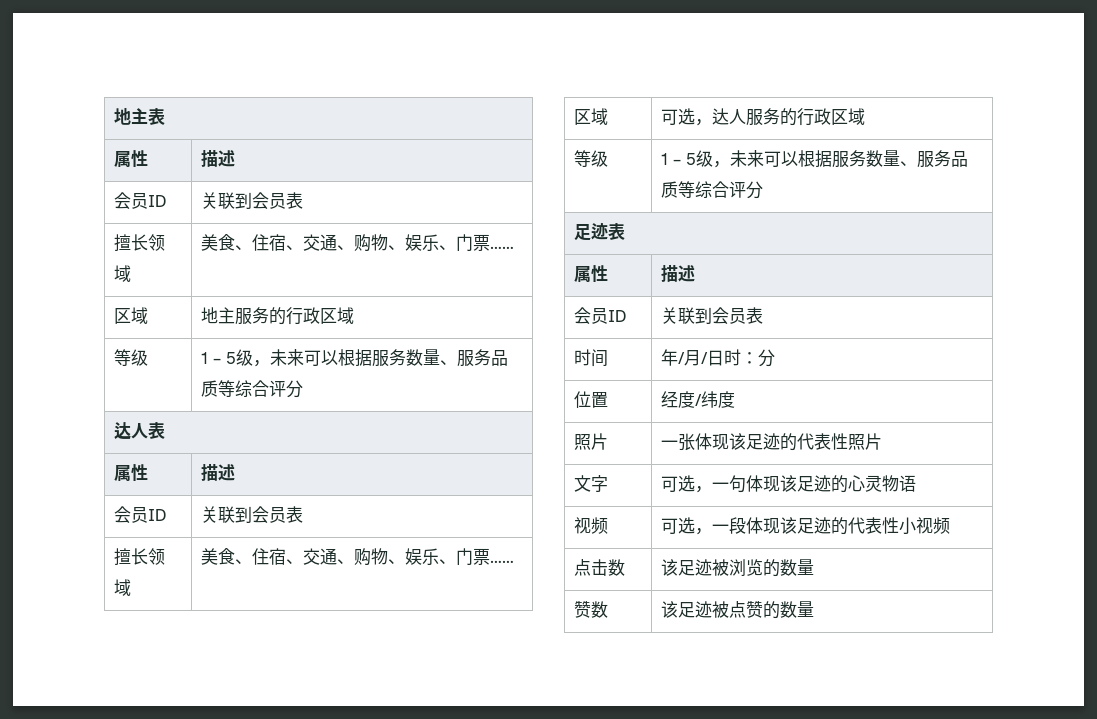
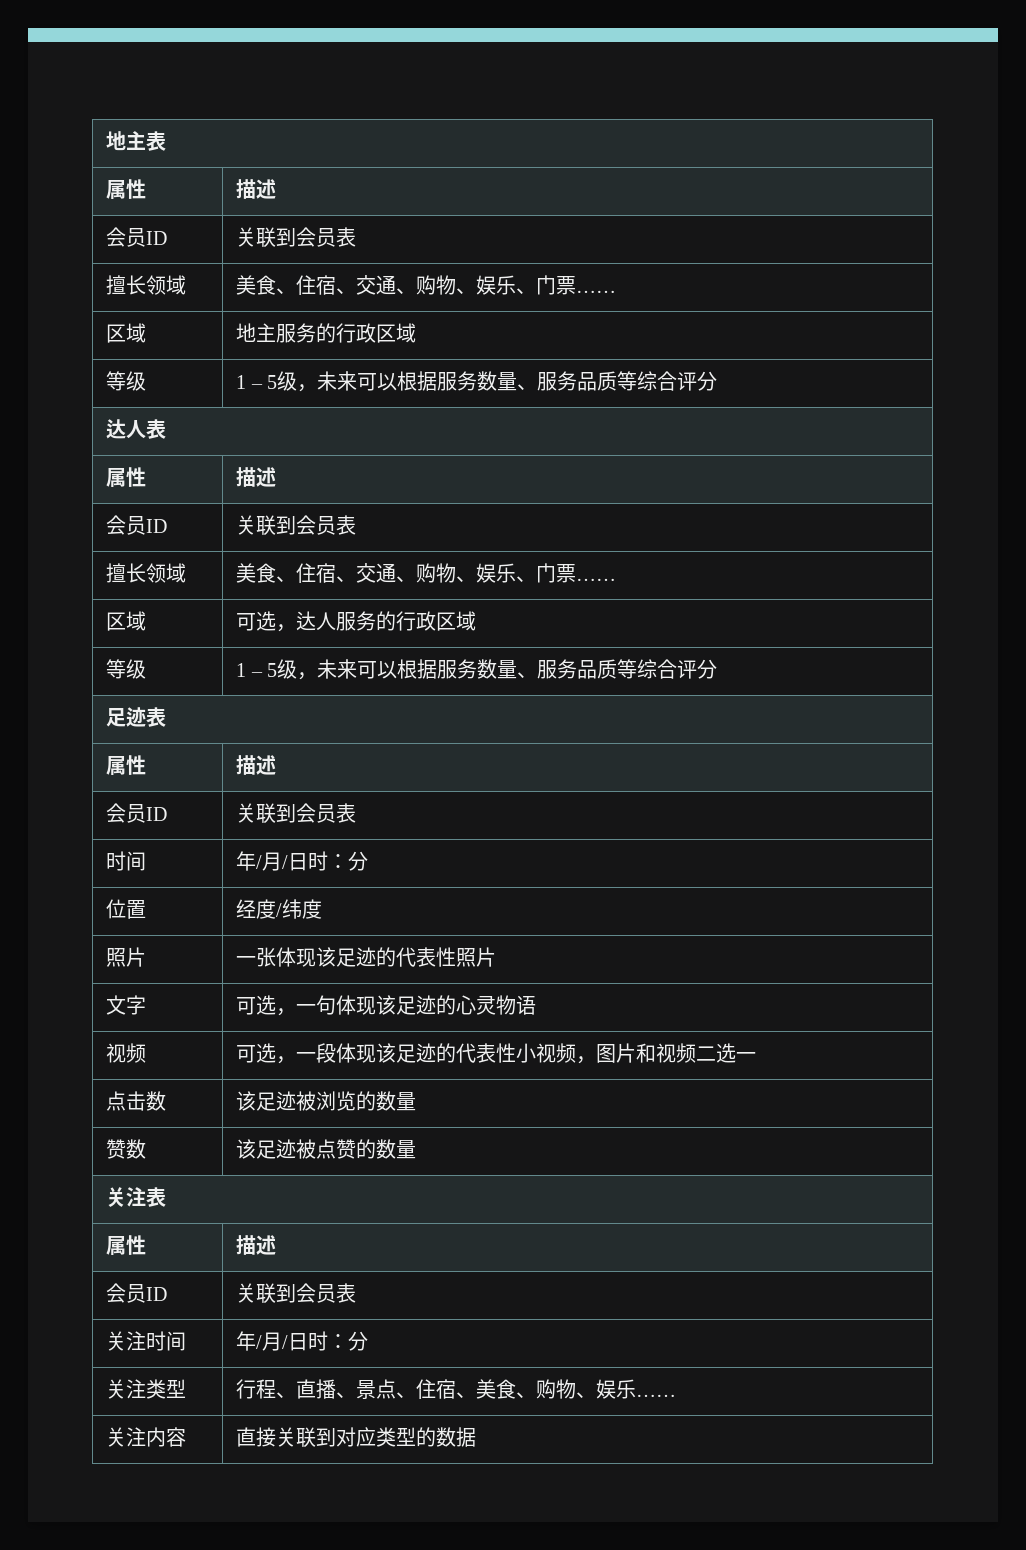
(951, 525) none -> [576,1043,757,1064] ，图片和视频二选一
(815, 609) none -> [106,1187,167,1207] [106,1235,147,1255] [236,1235,277,1255] [106,1283,168,1303] [236,1283,357,1304] [106,1331,187,1351] [236,1331,369,1351] [106,1379,187,1399] [236,1379,677,1399] [106,1427,187,1447] [236,1427,477,1448] // 关注表 // 属性 | 描述 // 会员ID | 关联到会员表 // 关注时间 | 年/月/日时：分 // 关注类型 | 行程、直播、景点、住宿、美食、购物、娱乐…… // 关注内容 | 直接关联到对应类型的数据

